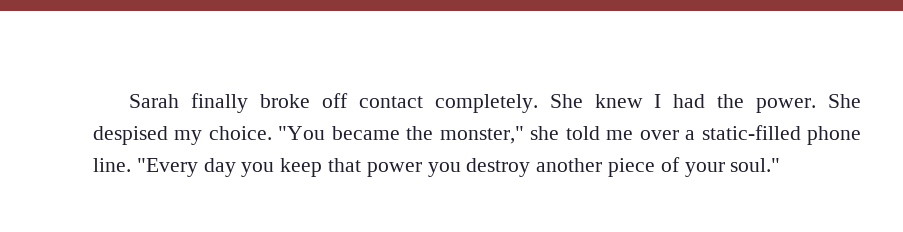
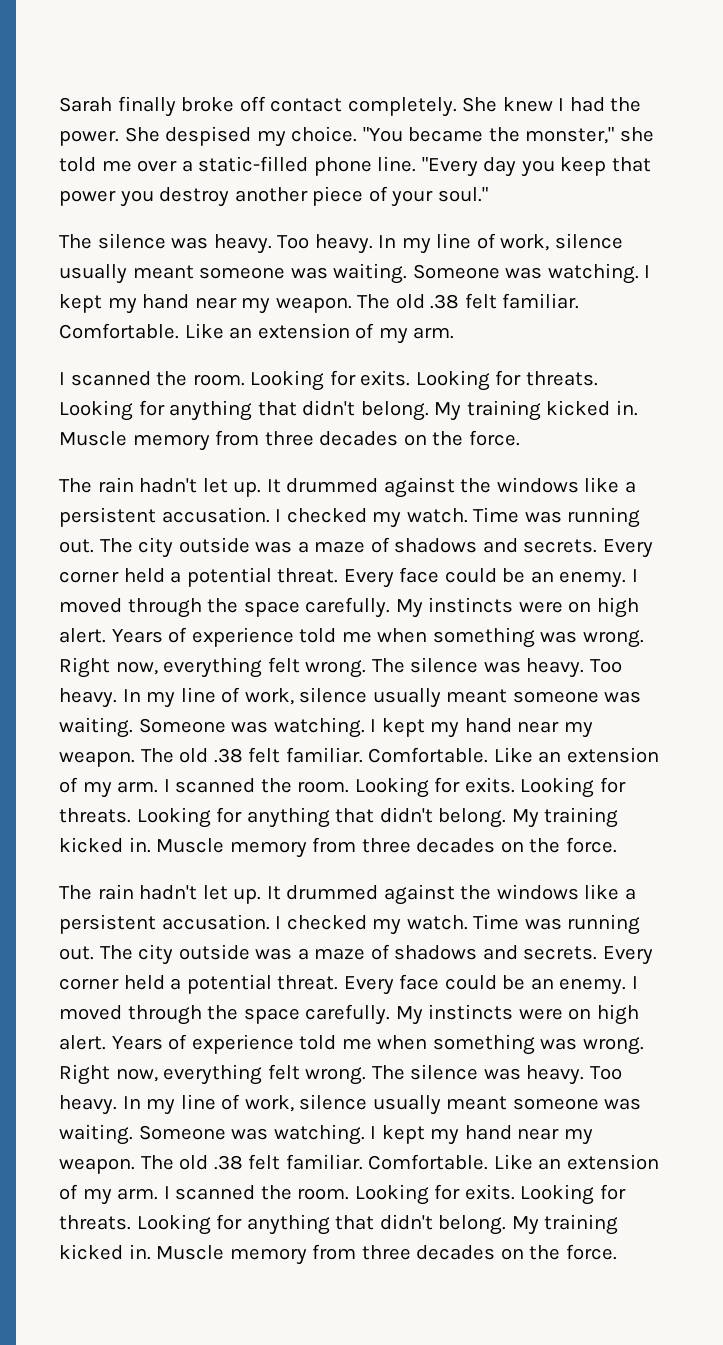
(781, 165) none -> [59,233,623,254] [59,263,651,284] [59,293,580,314] [59,323,455,344] [59,370,598,391] [59,400,638,421] [59,430,520,451] [59,477,636,498] [59,507,641,528] [59,537,653,558] [59,567,638,588] [59,597,639,618] [59,627,644,648] [59,657,622,678] [59,687,642,708] [59,717,593,738] [59,747,659,767] [59,777,626,798] [59,807,619,828] [59,837,617,858] [59,884,636,905] [59,914,641,935] [59,944,653,965] [59,974,638,995] [59,1004,639,1025] [59,1034,644,1055] [59,1064,622,1085] [59,1094,642,1115] [59,1124,593,1145] [59,1154,659,1174] [59,1184,626,1205] [59,1214,619,1235] [59,1244,617,1265] // The silence was heavy. Too heavy. In my line of work, silence usually meant someone was waiting. Someone was watching. I kept my hand near my weapon. The old .38 felt familiar. Comfortable. Like an extension of my arm. // I scanned the room. Looking for exits. Looking for threats. Looking for anything that didn't belong. My training kicked in. Muscle memory from three decades on the force. // The rain hadn't let up. It drummed against the windows like a persistent accusation. I checked my watch. Time was running out. The city outside was a maze of shadows and secrets. Every corner held a potential threat. Every face could be an enemy. I moved through the space carefully. My instincts were on high alert. Years of experience told me when something was wrong. Right now, everything felt wrong. The silence was heavy. Too heavy. In my line of work, silence usually meant someone was waiting. Someone was watching. I kept my hand near my weapon. The old .38 felt familiar. Comfortable. Like an extension of my arm. I scanned the room. Looking for exits. Looking for threats. Looking for anything that didn't belong. My training kicked in. Muscle memory from three decades on the force. // The rain hadn't let up. It drummed against the windows like a persistent accusation. I checked my watch. Time was running out. The city outside was a maze of shadows and secrets. Every corner held a potential threat. Every face could be an enemy. I moved through the space carefully. My instincts were on high alert. Years of experience told me when something was wrong. Right now, everything felt wrong. The silence was heavy. Too heavy. In my line of work, silence usually meant someone was waiting. Someone was watching. I kept my hand near my weapon. The old .38 felt familiar. Comfortable. Like an extension of my arm. I scanned the room. Looking for exits. Looking for threats. Looking for anything that didn't belong. My training kicked in. Muscle memory from three decades on the force.

